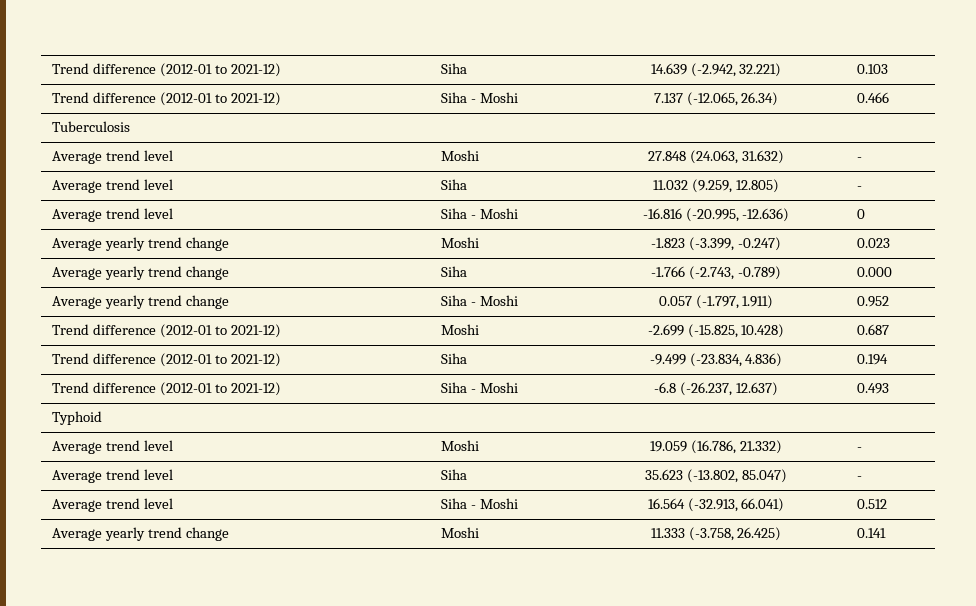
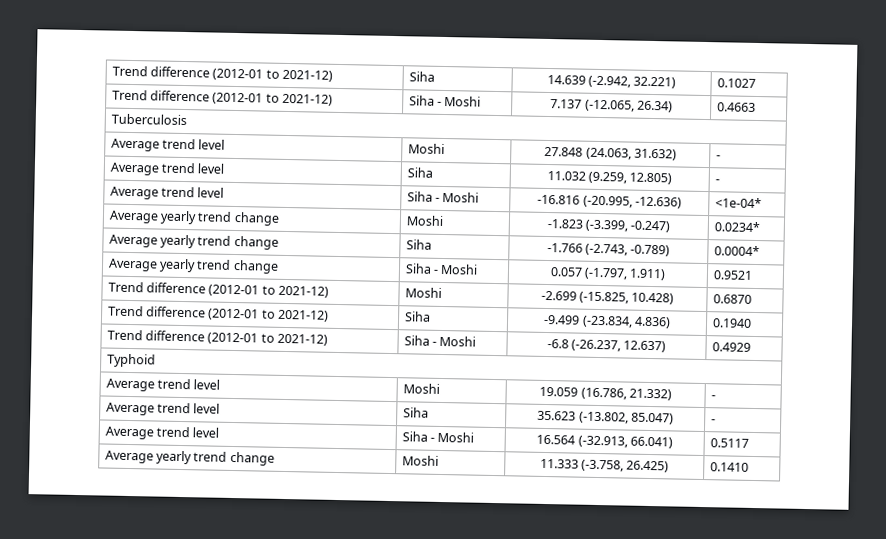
[856,64,888,74] 0.103 -> [716,78,756,88] 0.1027
[856,92,889,103] 0.466 -> [716,102,756,112] 0.4663
[856,209,865,219] 0 -> [714,197,762,209] <1e-04*
[856,238,890,248] 0.023 -> [713,221,760,233] 0.0234*
[856,267,892,277] 0.000 -> [713,245,760,257] 0.0004*
[856,296,889,307] 0.952 -> [712,270,753,280] 0.9521
[856,324,889,335] 0.687 -> [712,294,752,304] 0.6870
[856,354,888,365] 0.194 -> [711,318,752,328] 0.1940
[856,383,889,394] 0.493 -> [711,342,751,352] 0.4929
[856,499,887,509] 0.512 -> [709,438,749,448] 0.5117
[856,528,886,538] 0.141 -> [709,462,749,472] 0.1410

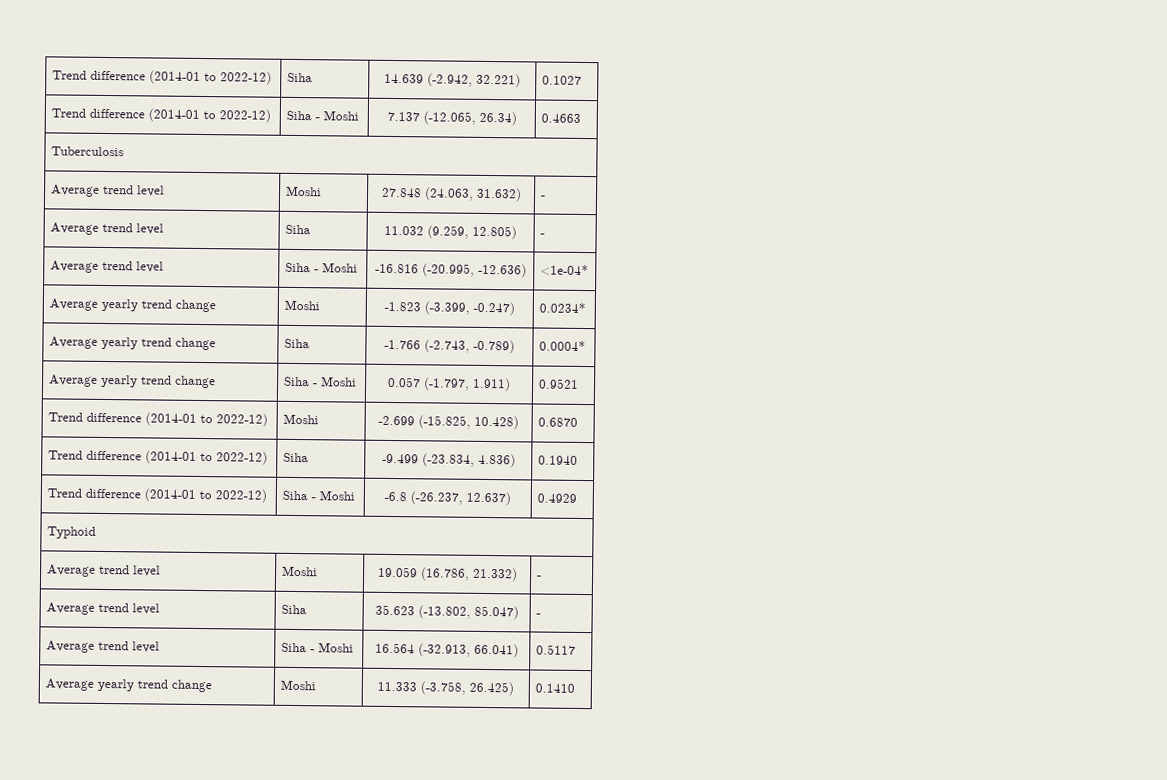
[111,65,334,82] Trend difference (2012-01 to 2021-12) -> [51,70,272,85] Trend difference (2014-01 to 2022-12)
[212,92,334,106] (2012-01 to 2021-12) -> [147,108,271,123] (2014-01 to 2022-12)
[208,284,330,298] (2012-01 to 2021-12) -> [144,412,268,427] (2014-01 to 2022-12)
[207,308,330,322] (2012-01 to 2021-12) -> [144,450,268,465] (2014-01 to 2022-12)
[207,332,329,346] (2012-01 to 2021-12) -> [143,488,267,503] (2014-01 to 2022-12)

